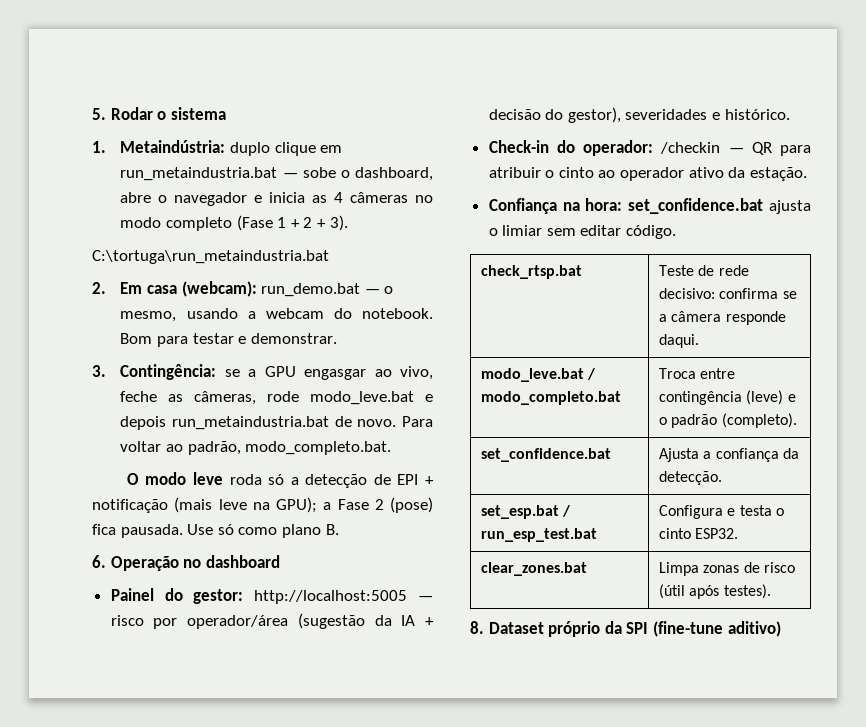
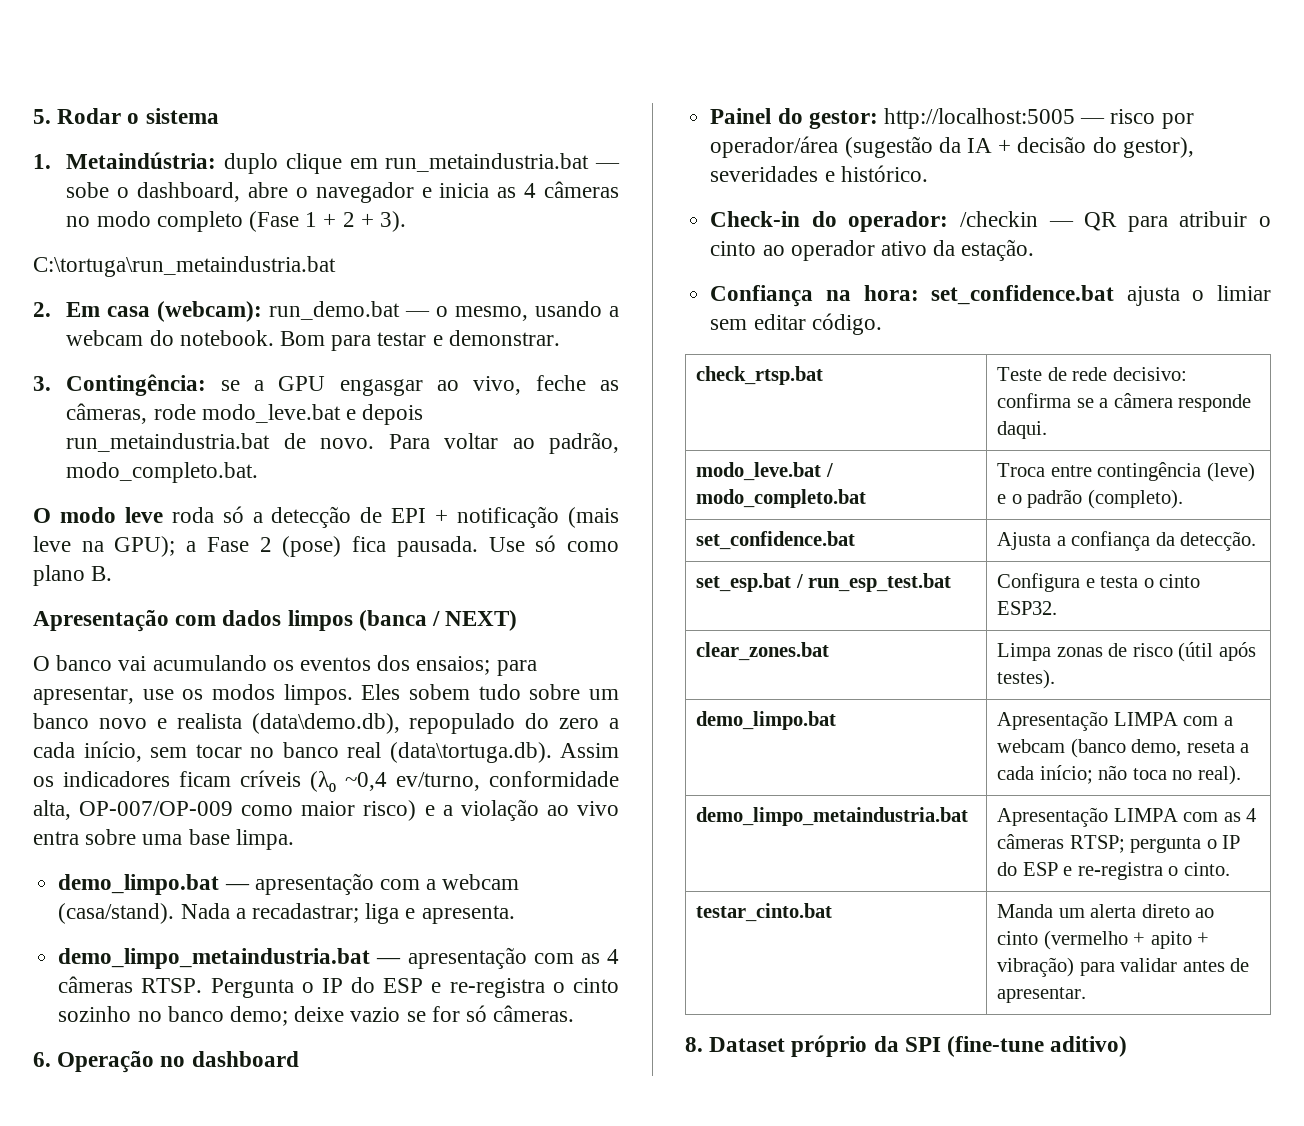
(339, 529) none -> [33,610,518,632] [33,655,537,676] [33,684,619,705] [33,713,619,734] [33,741,619,763] [33,770,619,792] [33,799,619,821] [33,829,294,850] [58,873,520,895] [58,903,515,924] [58,947,620,969] [58,976,619,998] [58,1005,575,1026] // Apresentação com dados limpos (banca / NEXT) // O banco vai acumulando os eventos dos ensaios; para apresentar, use os modos limpos. Eles sobem tudo sobre um banco novo e realista (data\demo.db), repopulado do zero a cada início, sem tocar no banco real (data\tortuga.db). Assim os indicadores ficam críveis (λ₀ ~0,4 ev/turno, conformidade alta, OP-007/OP-009 como maior risco) e a violação ao vivo entra sobre uma base limpa. // demo_limpo.bat — apresentação com a webcam (casa/stand). Nada a recadastrar; liga e apresenta. // demo_limpo_metaindustria.bat — apresentação com as 4 câmeras RTSP. Pergunta o IP do ESP e re-registra o cinto sozinho no banco demo; deixe vazio se for só câmeras.
(771, 591) none -> [695,711,836,730] [996,711,1233,731] [996,738,1250,758] [996,765,1241,785] [695,807,968,826] [996,807,1257,827] [996,834,1241,853] [996,862,1230,880] [695,903,832,922] [996,904,1215,918] [996,930,1210,950] [996,957,1250,977] [996,987,1086,1003] // demo_limpo.bat | Apresentação LIMPA com a webcam (banco demo, reseta a cada início; não toca no real). // demo_limpo_metaindustria.bat | Apresentação LIMPA com as 4 câmeras RTSP; pergunta o IP do ESP e re-registra o cinto. // testar_cinto.bat | Manda um alerta direto ao cinto (vermelho + apito + vibração) para validar antes de apresentar.

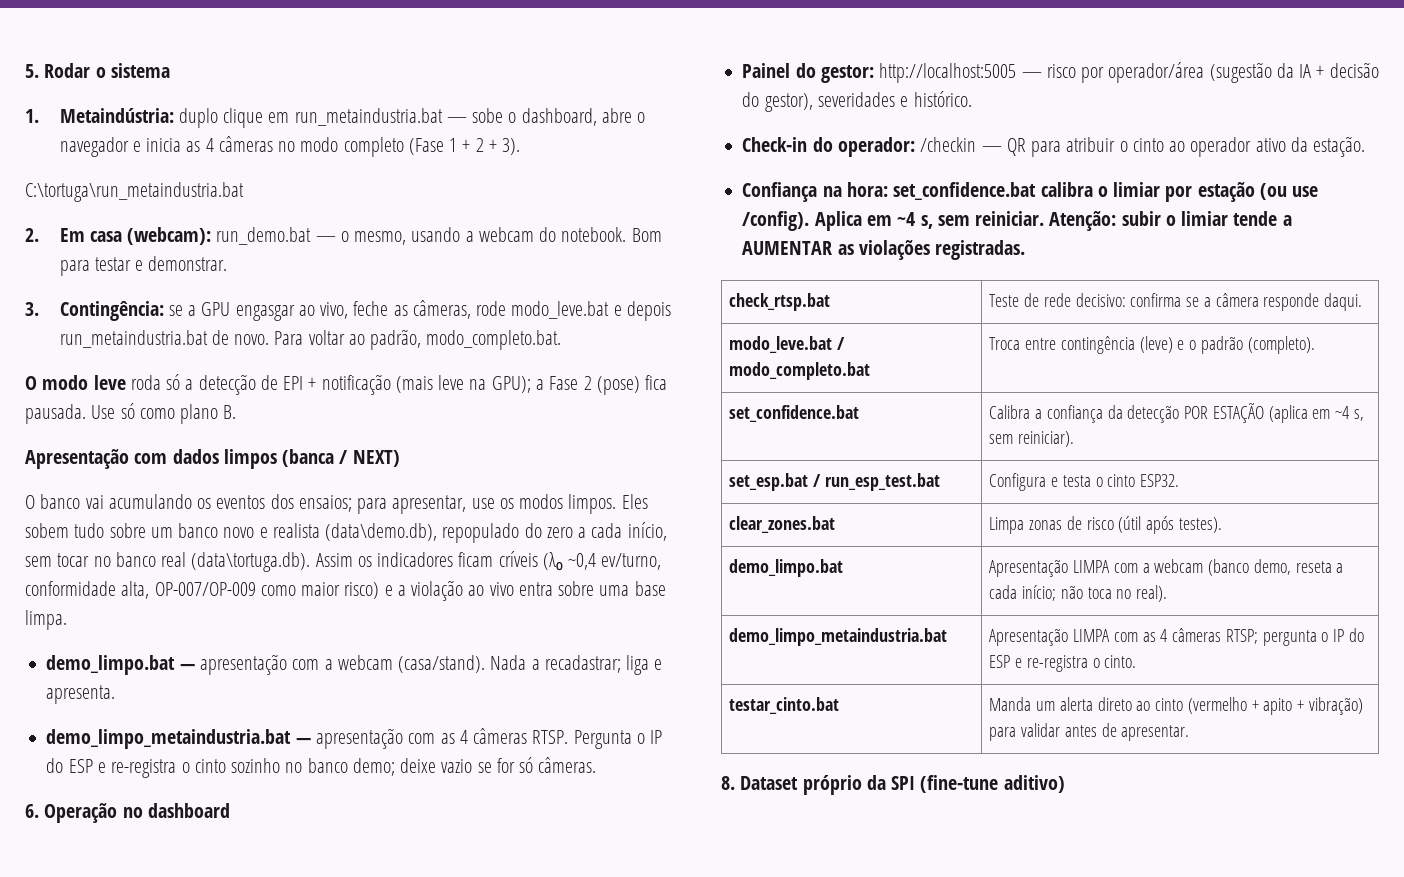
[1126,285,1271,306] [710,313,882,335] ajusta o limiar sem editar código. -> [1040,182,1319,202] [742,211,1292,231] [742,240,1026,260] calibra o limiar por estação (ou use /config). Aplica em ~4 s, sem reiniciar. Atenção: subir o limiar tende a AUMENTAR as violações registradas.
[996,532,1051,550] Ajusta -> [989,405,1031,419] Calibra
[1180,531,1257,551] detecção. -> [1127,402,1364,423] [989,431,1075,447] detecção POR ESTAÇÃO (aplica em ~4 s, sem reiniciar).

